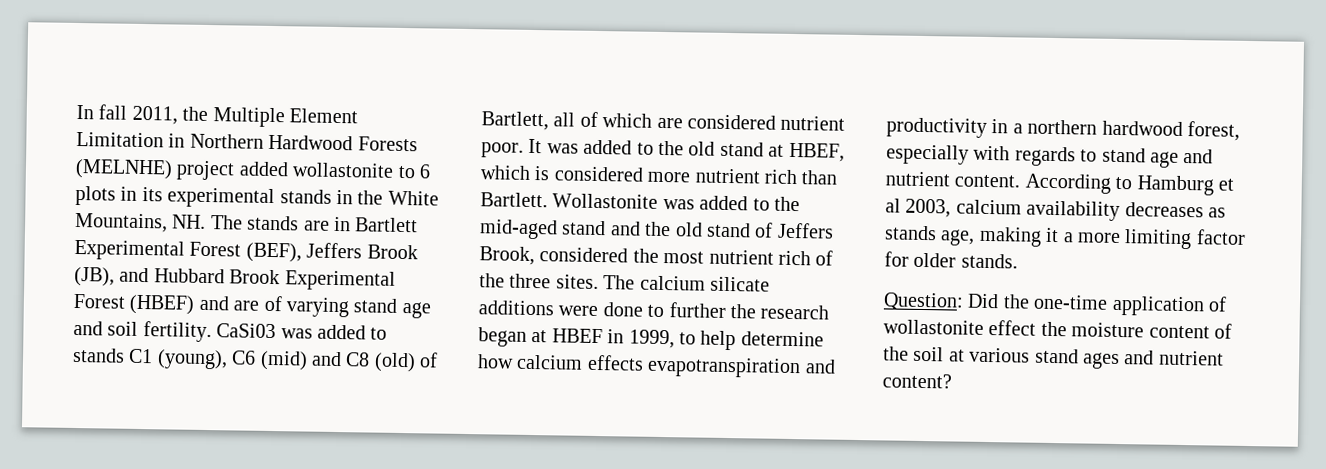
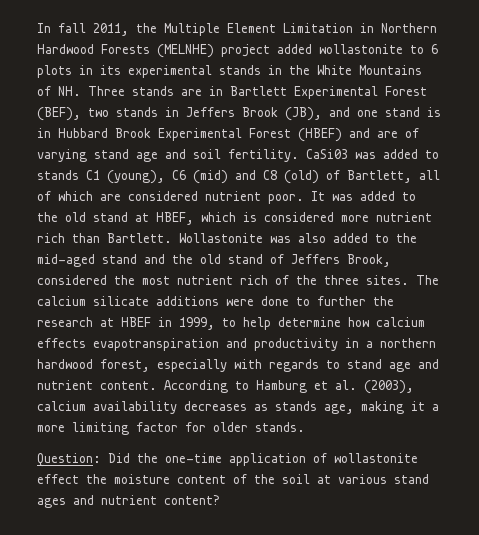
[74,212,243,233] Mountains, NH. The -> [359,65,422,75] [37,86,125,96] Mountains of NH. Three
(302, 252) none -> [88,107,179,117] two stands in
(150, 275) none -> [357,107,441,117] [37,128,51,138] one stand is in
(695, 204) none -> [298,233,326,243] also
[478,327,527,347] began -> (93, 322) none
[885,198,952,218] al 2003, -> [335,380,414,394] al. (2003),

